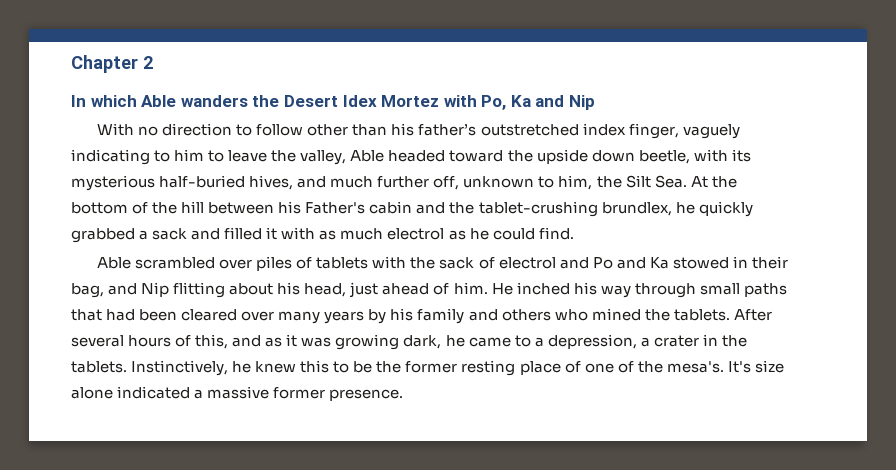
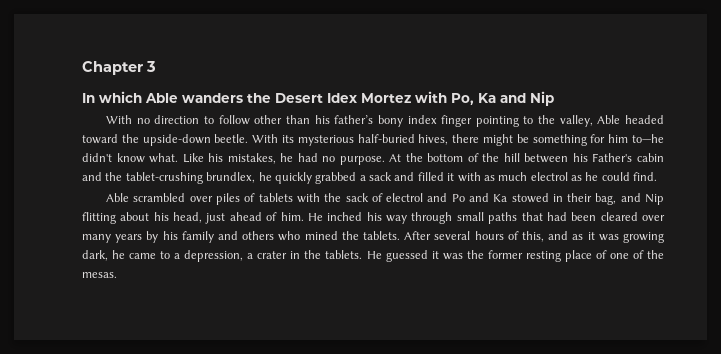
[143,56,153,69] 2 -> [146,61,156,72] 3
[480,123,740,139] [71,149,268,165] outstretched index finger, vaguely indicating to him to leave -> [377,115,534,127] bony index finger pointing to
[536,149,751,164] [71,175,687,191] upside down beetle, with its mysterious half-buried hives, and much further off, unknown to him, the Silt Sea. -> [142,134,664,146] [82,153,385,165] upside-down beetle. With its mysterious half-buried hives, there might be something for him to—he didn't know what. Like his mistakes, he had no purpose.
[131,360,373,376] Instinctively, he knew this to be -> [366,250,463,262] He guessed it was
[666,360,784,373] [71,386,404,401] mesa's. It's size alone indicated a massive former presence. -> [82,272,117,278] mesas.

